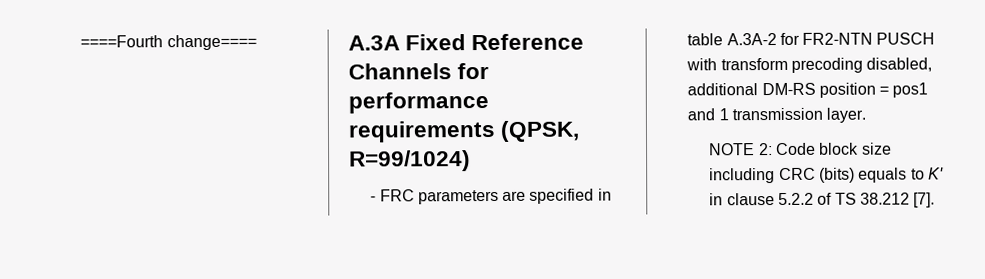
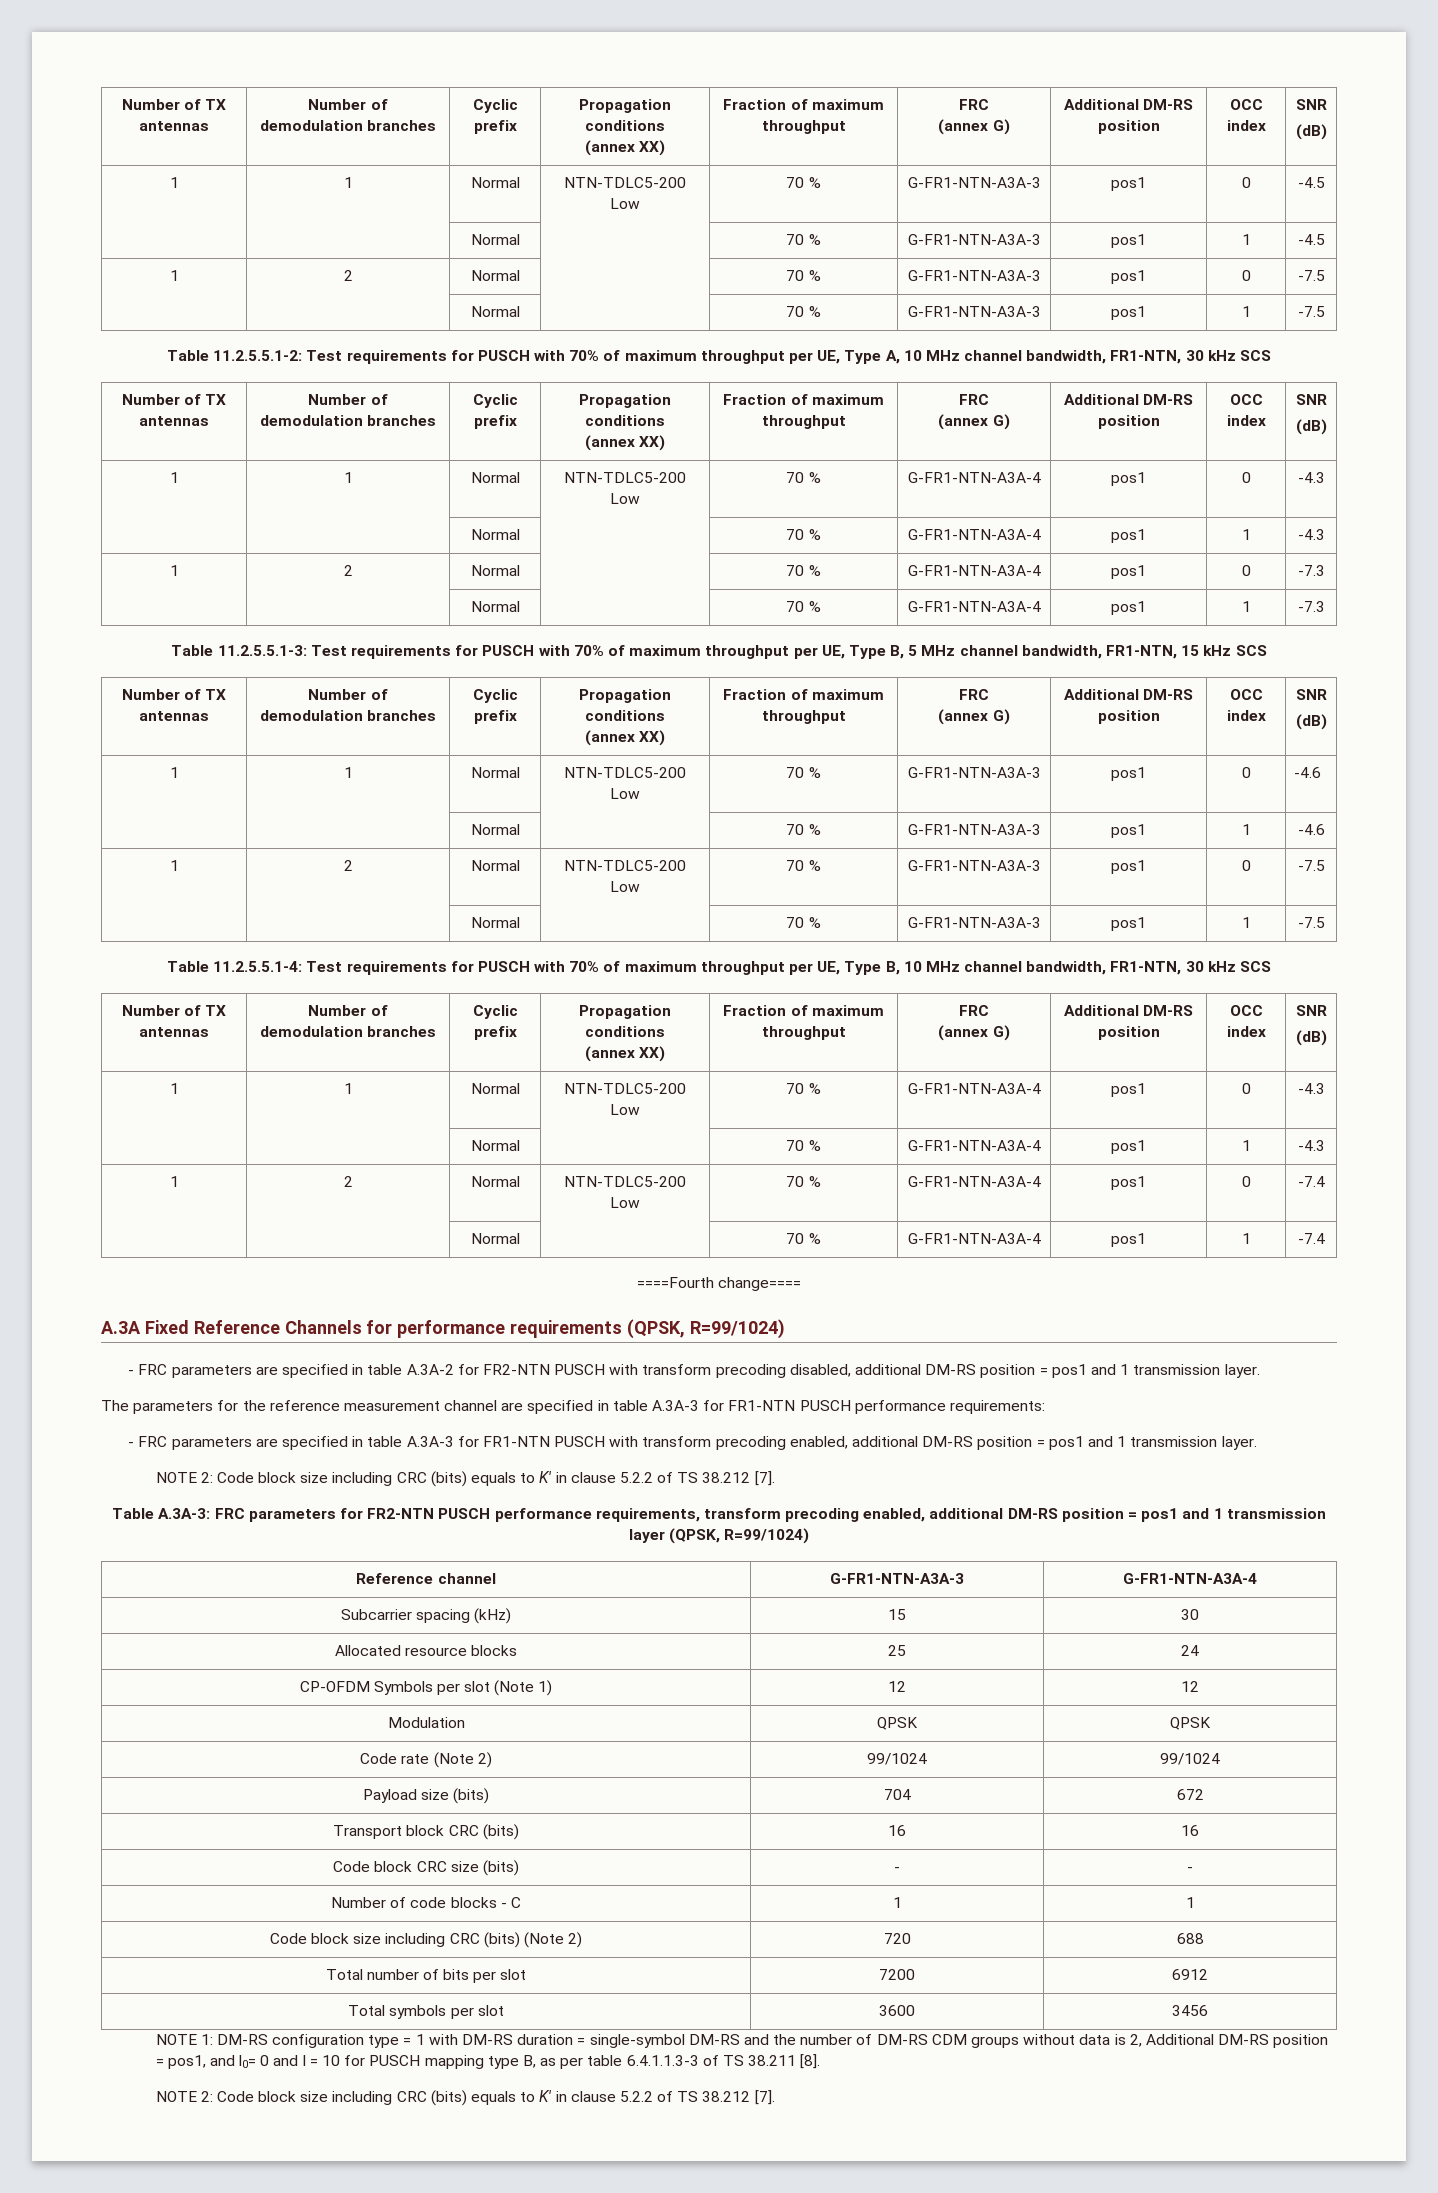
(80, 41) none -> [121,99,227,110] [139,121,209,131] [308,99,388,110] [259,120,437,131] [472,99,518,113] [473,120,517,134] [579,99,671,113] [585,120,665,131] [584,140,666,156] [723,99,884,110] [761,120,846,134] [959,99,989,110] [938,119,1010,135] [1063,99,1194,110] [1097,120,1160,134] [1229,99,1263,110] [1226,120,1266,131] [1295,99,1327,110] [1295,124,1327,140] [169,177,179,188] [343,177,353,188] [470,177,520,188] [564,177,686,188] [610,198,640,209] [786,177,821,188] [907,177,1041,188] [1111,177,1146,191] [1241,177,1251,188] [1297,177,1325,188] [470,234,520,245] [786,234,821,245] [907,234,1041,245] [1111,234,1146,248] [1241,234,1251,245] [1297,234,1325,245] [169,270,179,281] [343,270,353,281] [470,270,520,281] [786,270,821,281] [907,270,1041,281] [1111,270,1146,284] [1241,270,1251,281] [1297,270,1325,281] [470,306,520,317] [786,306,821,317] [907,306,1041,317] [1111,306,1146,320] [1241,306,1251,317] [1297,306,1325,317] [166,350,1272,364] [121,394,227,405] [139,416,209,426] [308,394,388,405] [259,415,437,426] [472,394,518,408] [473,415,517,429] [579,394,671,408] [585,415,665,426] [584,435,666,451] [723,394,884,405] [761,415,846,429] [959,394,989,405] [938,414,1010,430] [1063,394,1194,405] [1097,415,1160,429] [1229,394,1263,405] [1226,415,1266,426] [1295,394,1327,405] [1295,419,1327,435] [169,472,179,483] [343,472,353,483] [470,472,520,483] [564,472,686,483] [610,493,640,504] [786,472,821,483] [907,472,1041,483] [1111,472,1146,486] [1241,472,1251,483] [1297,472,1325,483] [470,529,520,540] [786,529,821,540] [907,529,1041,540] [1111,529,1146,543] [1241,529,1251,540] [1297,529,1325,540] [169,565,179,576] [343,565,353,576] [470,565,520,576] [786,565,821,576] [907,565,1041,576] [1111,565,1146,579] [1241,565,1251,576] [1297,565,1325,576] [470,601,520,612] [786,601,821,612] [907,601,1041,612] [1111,601,1146,615] [1241,601,1251,612] [1297,601,1325,612] [171,645,1267,659] [121,689,227,700] [139,711,209,721] [308,689,388,700] [259,710,437,721] [472,689,518,703] [473,710,517,724] [579,689,671,703] [585,710,665,721] [584,730,666,746] [723,689,884,700] [761,710,846,724] [959,689,989,700] [938,709,1010,725] [1063,689,1194,700] [1097,710,1160,724] [1229,689,1263,700] [1226,710,1266,721] [1295,689,1327,700] [1295,714,1327,730] [169,767,179,778] [343,767,353,778] [470,767,520,778] [564,767,686,778] [610,788,640,799] [786,767,821,778] [907,767,1041,778] [1111,767,1146,781] [1241,767,1251,778] [1294,767,1322,778] [470,824,520,835] [786,824,821,835] [907,824,1041,835] [1111,824,1146,838] [1241,824,1251,835] [1297,824,1325,835] [169,860,179,871] [343,860,353,871] [470,860,520,871] [564,860,686,871] [610,881,640,892] [786,860,821,871] [907,860,1041,871] [1111,860,1146,874] [1241,860,1251,871] [1297,860,1325,871] [470,917,520,928] [786,917,821,928] [907,917,1041,928] [1111,917,1146,931] [1241,917,1251,928] [1297,917,1325,928] [166,961,1272,975] [121,1005,227,1016] [139,1027,209,1037] [308,1005,388,1016] [259,1026,437,1037] [472,1005,518,1019] [473,1026,517,1040] [579,1005,671,1019] [585,1026,665,1037] [584,1046,666,1062] [723,1005,884,1016] [761,1026,846,1040] [959,1005,989,1016] [938,1025,1010,1041] [1063,1005,1194,1016] [1097,1026,1160,1040] [1229,1005,1263,1016] [1226,1026,1266,1037] [1295,1005,1327,1016] [1295,1030,1327,1046] [169,1083,179,1094] [343,1083,353,1094] [470,1083,520,1094] [564,1083,686,1094] [610,1104,640,1115] [786,1083,821,1094] [907,1083,1041,1094] [1111,1083,1146,1097] [1241,1083,1251,1094] [1297,1083,1325,1094] [470,1140,520,1151] [786,1140,821,1151] [907,1140,1041,1151] [1111,1140,1146,1154] [1241,1140,1251,1151] [1297,1140,1325,1151] [169,1176,179,1187] [343,1176,353,1187] [470,1176,520,1187] [564,1176,686,1187] [610,1197,640,1208] [786,1176,821,1187] [907,1176,1041,1187] [1111,1176,1146,1190] [1241,1176,1251,1187] [1297,1176,1325,1187] [470,1233,520,1244] [786,1233,821,1244] [907,1233,1041,1244] [1111,1233,1146,1247] [1241,1233,1251,1244] [1297,1233,1325,1244] Number of TX antennas | Number of demodulation branches | Cyclic prefix | Propagation conditions // (annex XX) | Fraction of maximum throughput | FRC // (annex G) | Additional DM-RS position | OCC index | SNR // (dB) // 1 | 1 | Normal | NTN-TDLC5-200 Low | 70 % | G-FR1-NTN-A3A-3 | pos1 | 0 | -4.5 // | | Normal | | 70 % | G-FR1-NTN-A3A-3 | pos1 | 1 | -4.5 // 1 | 2 | Normal | | 70 % | G-FR1-NTN-A3A-3 | pos1 | 0 | -7.5 // | | Normal | | 70 % | G-FR1-NTN-A3A-3 | pos1 | 1 | -7.5 // Table 11.2.5.5.1-2: Test requirements for PUSCH with 70% of maximum throughput per UE, Type A, 10 MHz channel bandwidth, FR1-NTN, 30 kHz SCS // Number of TX antennas | Number of demodulation branches | Cyclic prefix | Propagation conditions // (annex XX) | Fraction of maximum throughput | FRC // (annex G) | Additional DM-RS position | OCC index | SNR // (dB) // 1 | 1 | Normal | NTN-TDLC5-200 Low | 70 % | G-FR1-NTN-A3A-4 | pos1 | 0 | -4.3 // | | Normal | | 70 % | G-FR1-NTN-A3A-4 | pos1 | 1 | -4.3 // 1 | 2 | Normal | | 70 % | G-FR1-NTN-A3A-4 | pos1 | 0 | -7.3 // | | Normal | | 70 % | G-FR1-NTN-A3A-4 | pos1 | 1 | -7.3 // Table 11.2.5.5.1-3: Test requirements for PUSCH with 70% of maximum throughput per UE, Type B, 5 MHz channel bandwidth, FR1-NTN, 15 kHz SCS // Number of TX antennas | Number of demodulation branches | Cyclic prefix | Propagation conditions // (annex XX) | Fraction of maximum throughput | FRC // (annex G) | Additional DM-RS position | OCC index | SNR // (dB) // 1 | 1 | Normal | NTN-TDLC5-200 Low | 70 % | G-FR1-NTN-A3A-3 | pos1 | 0 | -4.6 // | | Normal | | 70 % | G-FR1-NTN-A3A-3 | pos1 | 1 | -4.6 // 1 | 2 | Normal | NTN-TDLC5-200 Low | 70 % | G-FR1-NTN-A3A-3 | pos1 | 0 | -7.5 // | | Normal | | 70 % | G-FR1-NTN-A3A-3 | pos1 | 1 | -7.5 // Table 11.2.5.5.1-4: Test requirements for PUSCH with 70% of maximum throughput per UE, Type B, 10 MHz channel bandwidth, FR1-NTN, 30 kHz SCS // Number of TX antennas | Number of demodulation branches | Cyclic prefix | Propagation conditions // (annex XX) | Fraction of maximum throughput | FRC // (annex G) | Additional DM-RS position | OCC index | SNR // (dB) // 1 | 1 | Normal | NTN-TDLC5-200 Low | 70 % | G-FR1-NTN-A3A-4 | pos1 | 0 | -4.3 // | | Normal | | 70 % | G-FR1-NTN-A3A-4 | pos1 | 1 | -4.3 // 1 | 2 | Normal | NTN-TDLC5-200 Low | 70 % | G-FR1-NTN-A3A-4 | pos1 | 0 | -7.4 // | | Normal | | 70 % | G-FR1-NTN-A3A-4 | pos1 | 1 | -7.4 //
(867, 115) none -> [101,1400,1045,1414] [128,1436,1257,1450] // The parameters for the reference measurement channel are specified in table A.3A-3 for FR1-NTN PUSCH performance requirements: // - FRC parameters are specified in table A.3A-3 for FR1-NTN PUSCH with transform precoding enabled, additional DM-RS position = pos1 and 1 transmission layer.
(936, 200) none -> [112,1508,1326,1522] [628,1528,810,1544] [356,1573,496,1584] [830,1573,964,1584] [1123,1573,1257,1584] [340,1608,512,1624] [888,1609,906,1620] [1181,1609,1199,1620] [334,1645,518,1656] [888,1645,906,1656] [1181,1645,1199,1656] [299,1680,553,1696] [888,1681,906,1692] [1181,1681,1199,1692] [387,1717,465,1728] [877,1717,918,1730] [1170,1717,1211,1730] [360,1752,492,1768] [867,1753,927,1765] [1160,1753,1220,1765] [362,1788,490,1804] [883,1789,911,1800] [1176,1789,1204,1800] [333,1824,519,1840] [888,1825,906,1836] [1181,1825,1199,1836] [333,1860,519,1876] [894,1867,900,1872] [1187,1867,1193,1872] [331,1897,521,1908] [892,1897,902,1908] [1185,1897,1195,1908] [269,1932,583,1948] [883,1933,911,1944] [1176,1933,1204,1944] [325,1969,527,1983] [879,1969,915,1980] [1172,1969,1208,1980] [348,2005,504,2019] [879,2005,915,2016] [1172,2005,1208,2016] [155,2034,1329,2048] [155,2054,821,2069] [155,2090,775,2106] // Table A.3A-3: FRC parameters for FR2-NTN PUSCH performance requirements, transform precoding enabled, additional DM-RS position = pos1 and 1 transmission layer (QPSK, R=99/1024) // Reference channel | G-FR1-NTN-A3A-3 | G-FR1-NTN-A3A-4 // Subcarrier spacing (kHz) | 15 | 30 // Allocated resource blocks | 25 | 24 // CP-OFDM Symbols per slot (Note 1) | 12 | 12 // Modulation | QPSK | QPSK // Code rate (Note 2) | 99/1024 | 99/1024 // Payload size (bits) | 704 | 672 // Transport block CRC (bits) | 16 | 16 // Code block CRC size (bits) | - | - // Number of code blocks - C | 1 | 1 // Code block size including CRC (bits) (Note 2) | 720 | 688 // Total number of bits per slot | 7200 | 6912 // Total symbols per slot | 3600 | 3456 // NOTE 1: DM-RS configuration type = 1 with DM-RS duration = single-symbol DM-RS and the number of DM-RS CDM groups without data is 2, Additional DM-RS position = pos1, and l0= 0 and l = 10 for PUSCH mapping type B, as per table 6.4.1.1.3-3 of TS 38.211 [8]. // NOTE 2: Code block size including CRC (bits) equals to K' in clause 5.2.2 of TS 38.212 [7].

